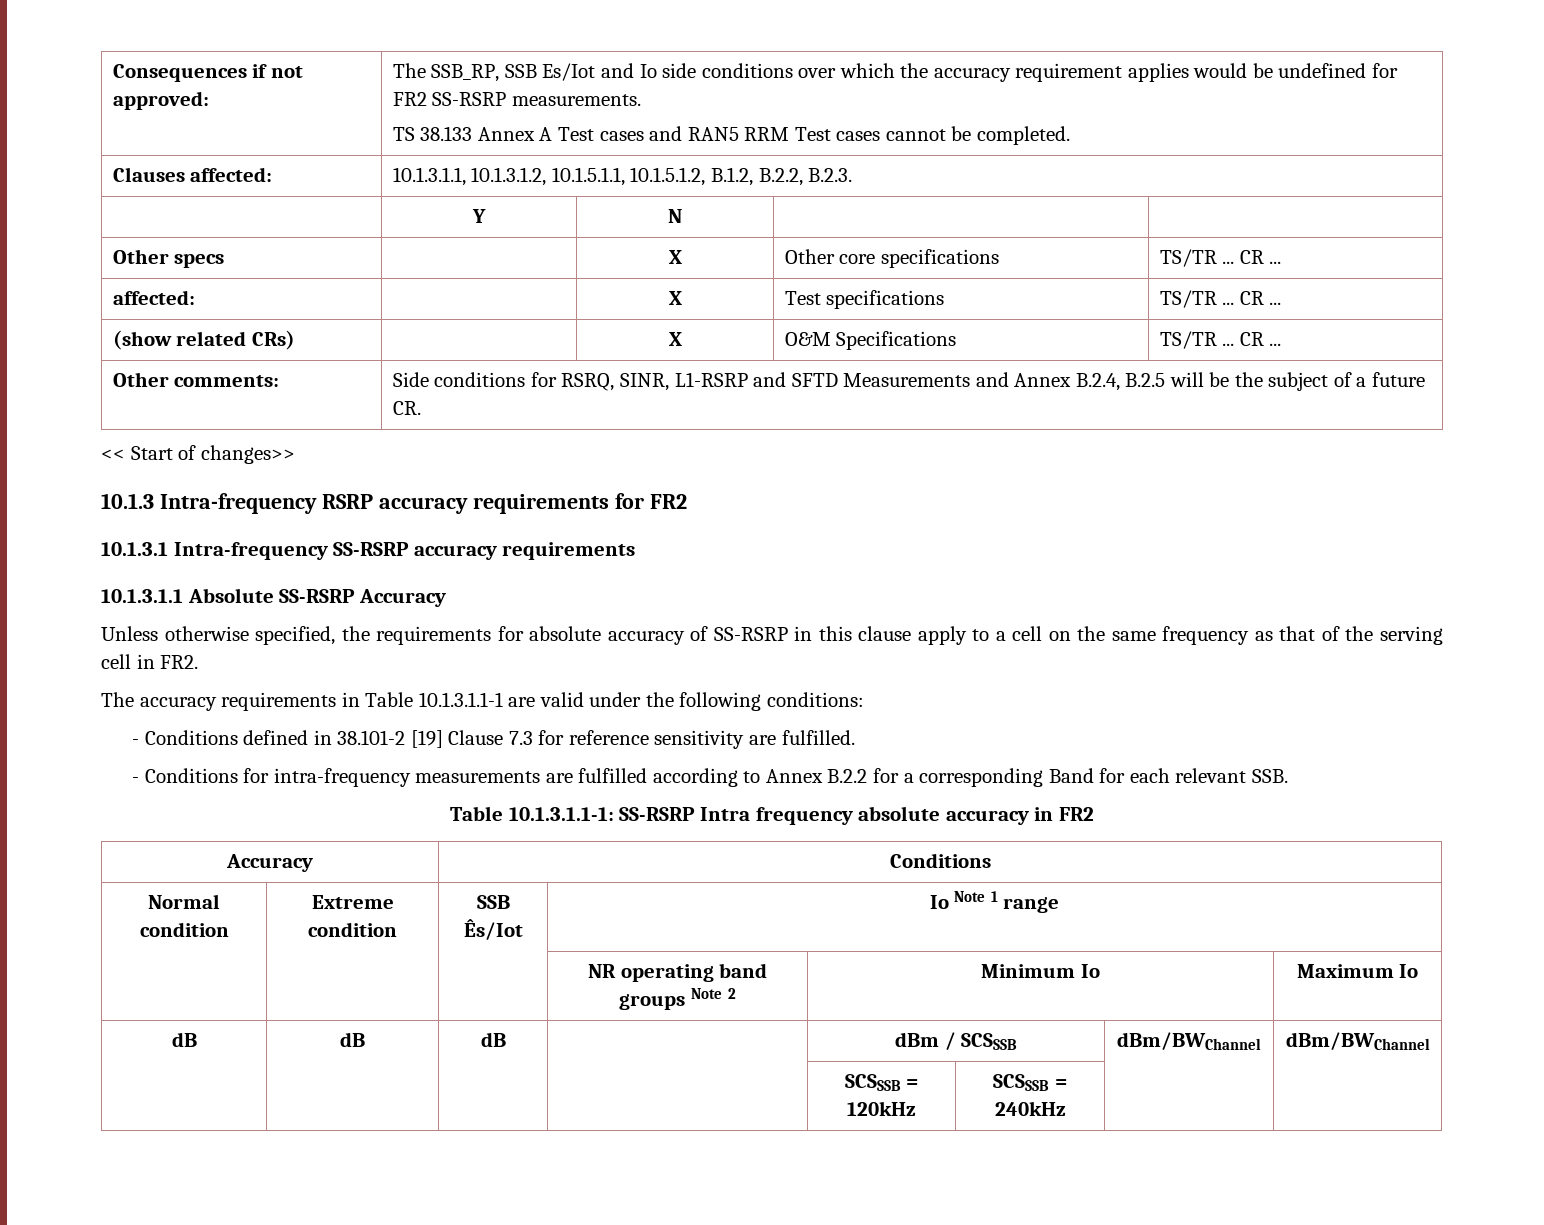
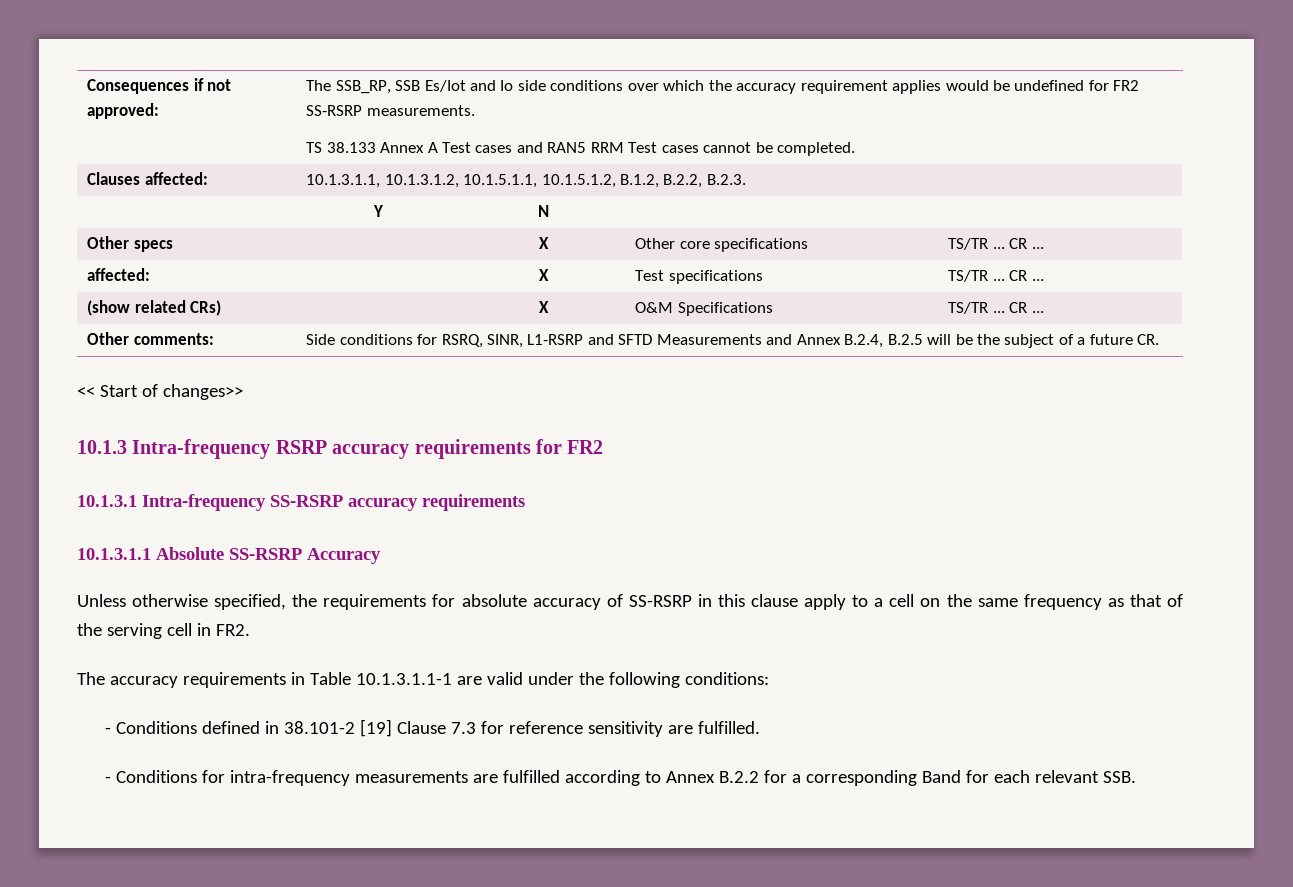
[450,806,1094,825] [226,854,313,872] [889,853,991,868] [148,894,220,909] [139,922,229,937] [311,895,394,909] [308,922,397,937] [476,895,510,909] [463,919,523,940] [929,891,1060,913] [587,963,768,982] [619,988,736,1010] [981,964,1100,978] [1296,964,1419,978] [171,1032,197,1047] [340,1032,365,1047] [480,1032,506,1047] [894,1032,1018,1050] [1117,1032,1261,1050] [1285,1032,1430,1050] [844,1074,919,1091] [847,1101,916,1116] [993,1074,1067,1091] [994,1101,1066,1116] // Table 10.1.3.1.1-1: SS-RSRP Intra frequency absolute accuracy in FR2 // Accuracy | Conditions // Normal condition | Extreme condition | SSB Ês/Iot | Io Note 1 range // | | | NR operating band groups Note 2 | Minimum Io | Maximum Io // dB | dB | dB | | dBm / SCSSSB | dBm/BWChannel | dBm/BWChannel // | | | | SCSSSB = 120kHz | SCSSSB = 240kHz | | -> (1136, 777) none

